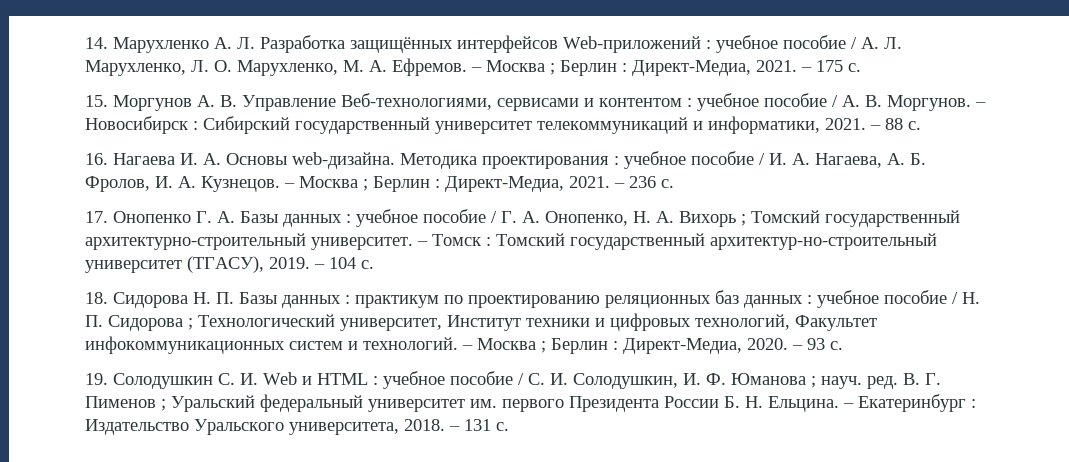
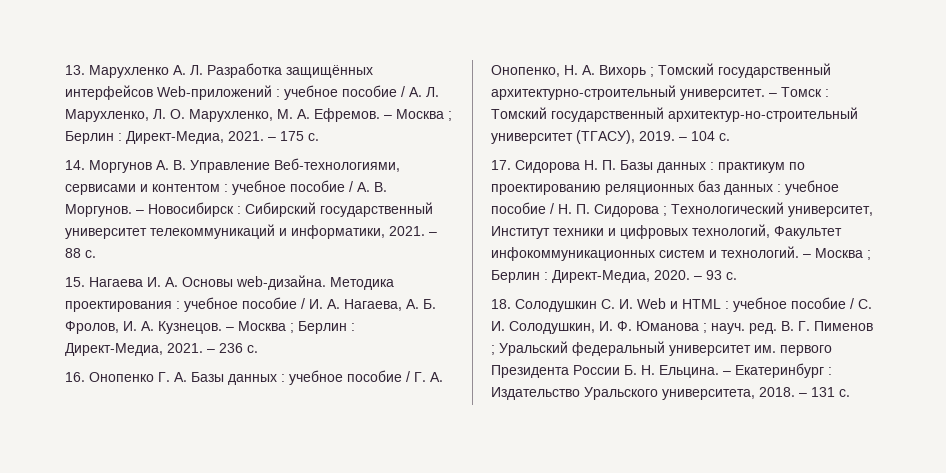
[85,37,108,49] 14. -> [65,65,85,75] 13.
[85,95,108,107] 15. -> [65,160,85,170] 14.
[85,153,108,165] 16. -> [65,277,85,287] 15.
[85,211,108,223] 17. -> [65,372,85,382] 16.
[85,292,108,304] 18. -> [491,160,511,170] 17.
[85,373,108,385] 19. -> [491,299,511,309] 18.

